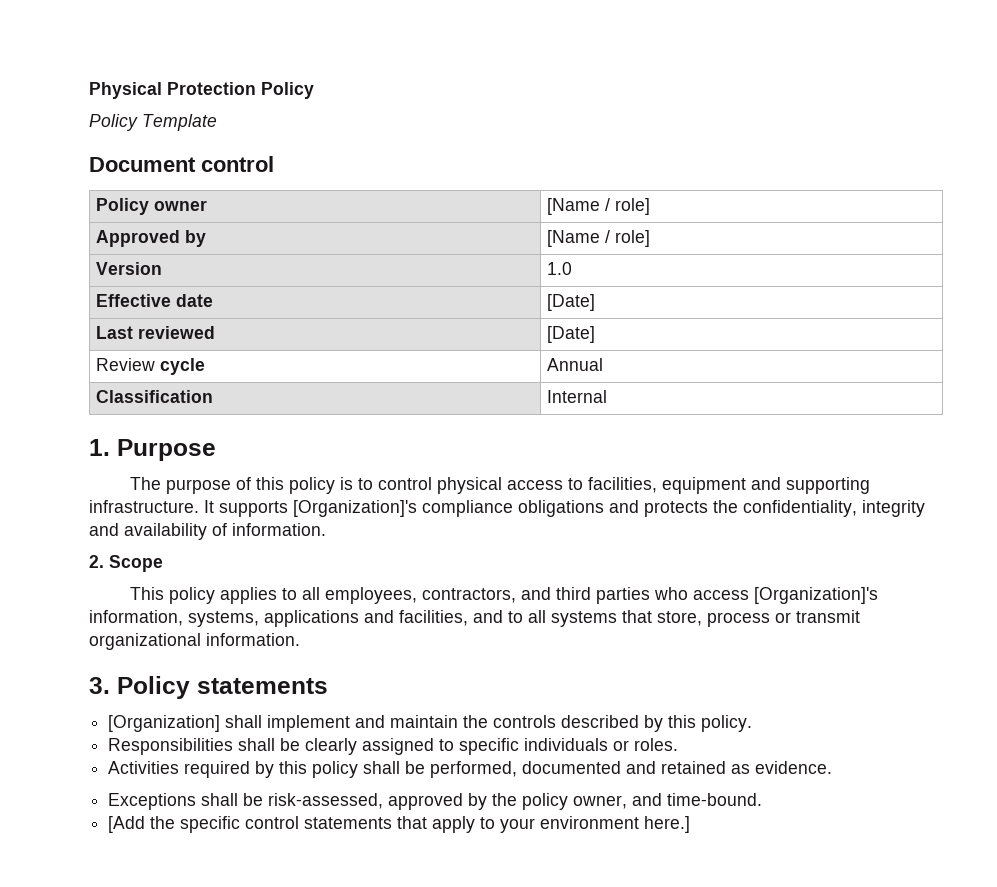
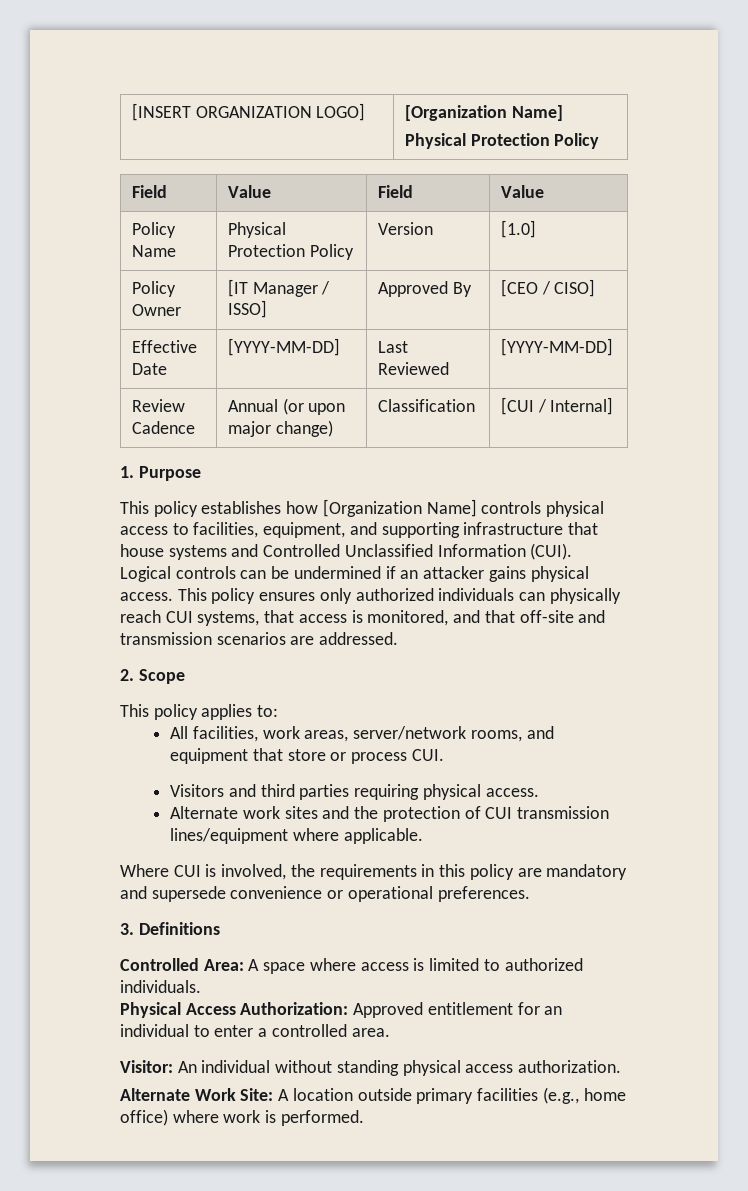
[89,82,314,99] [89,114,217,131] [89,156,274,172] [96,198,208,215] [547,198,651,215] [96,230,207,247] [547,230,651,247] [96,262,163,275] [547,262,573,275] [96,294,214,307] [547,294,596,311] [96,326,216,339] [547,326,596,343] Physical Protection Policy // Policy Template // Document control // Policy owner | [Name / role] // Approved by | [Name / role] // Version | 1.0 // Effective date | [Date] // Last reviewed | [Date] -> [131,103,366,121] [404,105,563,121] [404,133,600,149] [131,185,167,198] [227,185,271,198] [377,185,413,198] [500,185,544,198] [131,222,176,238] [131,245,176,257] [227,222,286,238] [227,244,354,260] [377,222,433,235] [500,220,536,238] [131,281,176,297] [131,304,181,316] [227,279,331,297] [227,300,267,318] [377,281,472,297] [500,279,596,297] [131,340,197,353] [131,363,167,375] [227,338,340,356] [377,341,408,353] [377,362,449,375] [500,338,613,356] [INSERT ORGANIZATION LOGO] | [Organization Name] // Physical Protection Policy // Field | Value | Field | Value // Policy Name | Physical Protection Policy | Version | [1.0] // Policy Owner | [IT Manager / ISSO] | Approved By | [CEO / CISO] // Effective Date | [YYYY-MM-DD] | Last Reviewed | [YYYY-MM-DD]
[160,358,206,375] cycle -> [131,421,195,434] Cadence
[96,390,214,403] [547,390,608,403] [89,439,216,461] [130,477,433,494] // Classification | Internal // 1. Purpose // The purpose of this policy is to control -> [282,398,346,415] [227,420,333,437] [377,399,475,412] [500,397,614,415] [120,466,201,481] [120,499,542,517] (or upon major change) | Classification | [CUI / Internal] // 1. Purpose // This policy establishes how [Organization Name] controls
[662,477,747,494] equipment -> [263,522,346,538] equipment,
[89,500,925,517] [89,523,326,540] infrastructure. It supports [Organization]'s compliance obligations and protects the confidentiality, integrity and availability of information. -> [463,522,599,535] [120,543,573,560] [120,566,589,582] [120,588,621,604] [120,610,606,626] [120,632,399,645] infrastructure that house systems and Controlled Unclassified Information (CUI). Logical controls can be undermined if an attacker gains physical access. This policy ensures only authorized individuals can physically reach CUI systems, that access is monitored, and that off-site and transmission scenarios are addressed.
[282,587,879,604] [89,610,860,627] [89,633,300,650] [89,676,328,699] [108,715,753,732] [108,738,679,755] [108,761,833,778] [108,793,763,810] [108,816,691,833] to all employees, contractors, and third parties who access [Organization]'s information, systems, applications and facilities, and to all systems that store, process or transmit organizational information. // 3. Policy statements // [Organization] shall implement and maintain the controls described by this policy. // Responsibilities shall be clearly assigned to specific individuals or roles. // Activities required by this policy shall be performed, documented and retained as evidence. // Exceptions shall be risk-assessed, approved by the policy owner, and time-bound. // [Add the specific control statements that apply to your environment here.] -> [257,705,279,717] [170,726,554,742] [170,748,444,764] [170,784,539,800] [170,806,609,822] [170,828,423,844] [120,864,628,880] [120,886,530,902] [120,922,220,935] [120,958,583,974] [120,980,201,993] [120,1002,563,1018] [120,1024,390,1037] [120,1060,622,1076] [120,1087,626,1104] [120,1109,364,1126] to: // All facilities, work areas, server/network rooms, and equipment that store or process CUI. // Visitors and third parties requiring physical access. // Alternate work sites and the protection of CUI transmission lines/equipment where applicable. // Where CUI is involved, the requirements in this policy are mandatory and supersede convenience or operational preferences. // 3. Definitions // Controlled Area: A space where access is limited to authorized individuals. // Physical Access Authorization: Approved entitlement for an individual to enter a controlled area. // Visitor: An individual without standing physical access authorization. // Alternate Work Site: A location outside primary facilities (e.g., home office) where work is performed.

